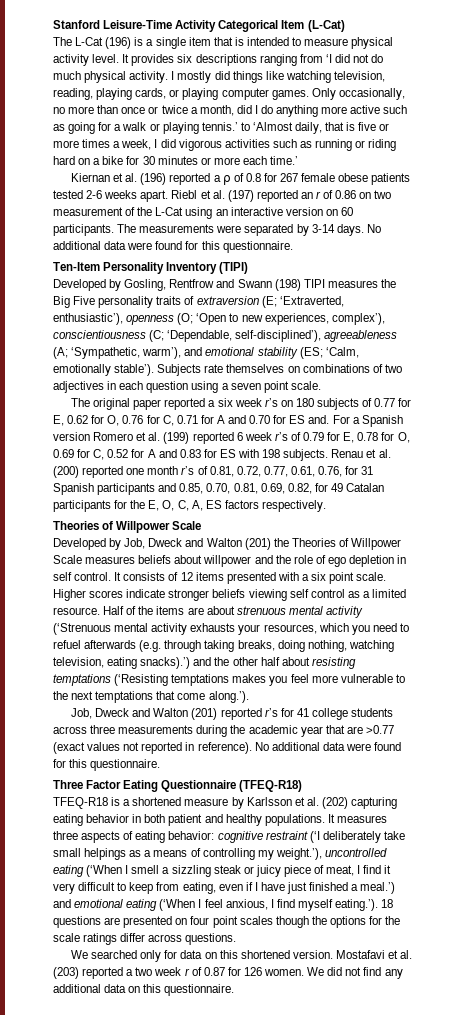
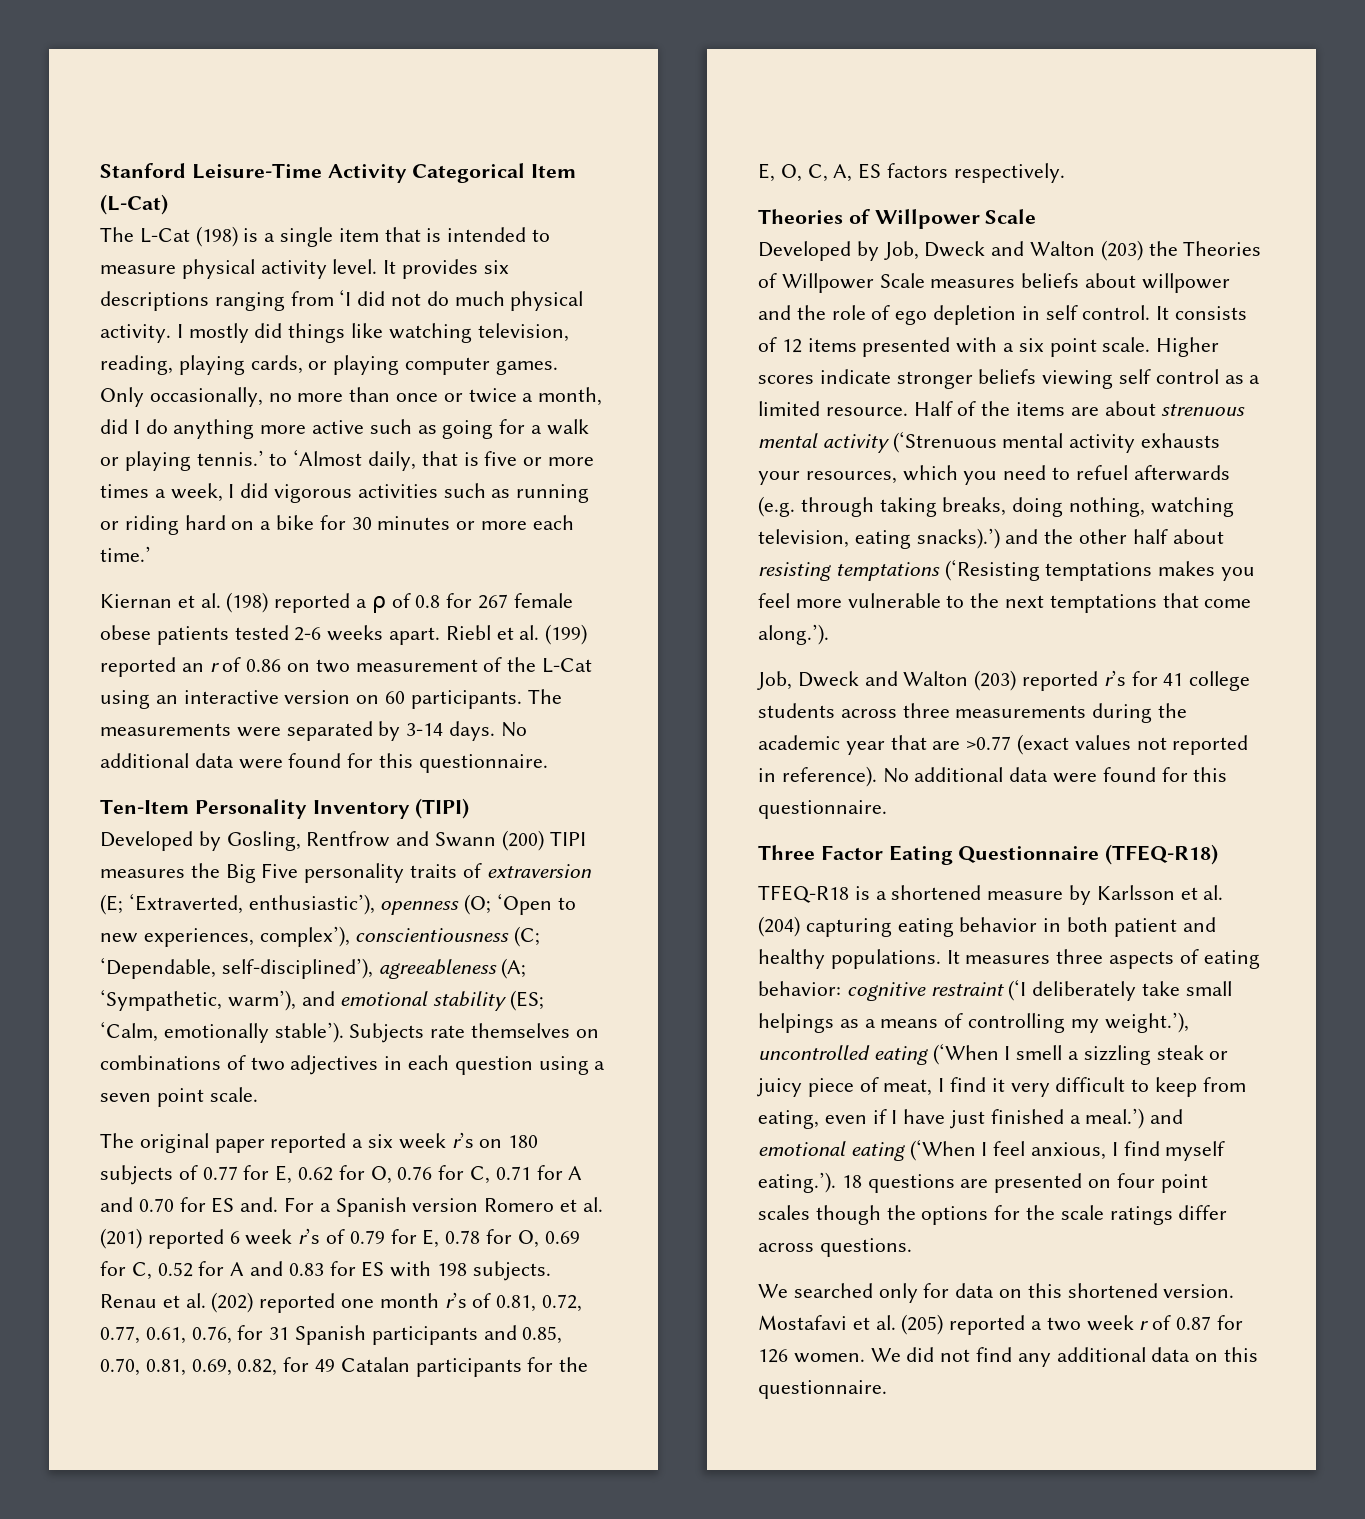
[105,37,132,49] (196) -> [195,226,238,247] (198)
[140,173,167,185] (196) -> [226,592,269,613] (198)
[227,190,254,202] (197) -> [545,624,588,645] (199)
[274,279,301,291] (198) -> [501,830,544,851] (200)
[163,432,190,444] (199) -> [100,1228,142,1249] (201)
[53,466,79,478] (200) -> [211,1292,254,1313] (202)
[244,538,271,550] (201) -> [1100,240,1143,261] (203)
[191,708,218,720] (201) -> [974,670,1017,691] (203)
[321,797,348,809] (202) -> [758,916,800,937] (204)
[53,967,79,979] (203) -> [901,1314,944,1335] (205)

